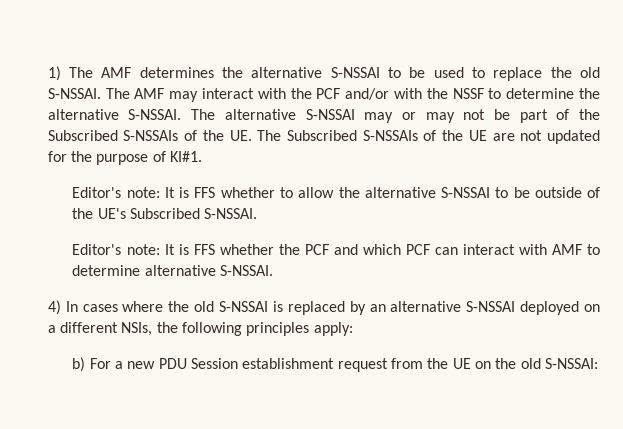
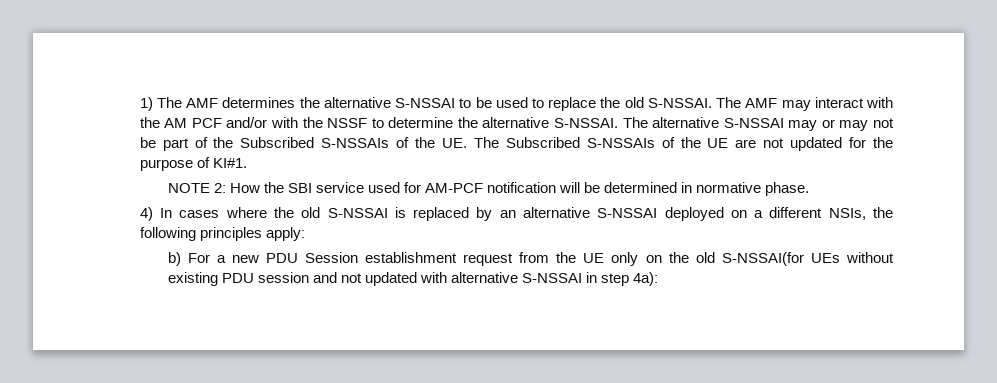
(312, 93) none -> [164,118,188,128] AM
[72,187,600,198] [72,208,258,219] [72,244,601,255] [72,265,274,276] Editor's note: It is FFS whether to allow the alternative S-NSSAI to be outside of the UE's Subscribed S-NSSAI. // Editor's note: It is FFS whether the PCF and which PCF can interact with AMF to determine alternative S-NSSAI. -> [167,182,810,196] NOTE 2: How the SBI service used for AM-PCF notification will be determined in normative phase.
(471, 363) none -> [611,252,639,266] only
[544,358,598,369] S-NSSAI: -> [721,252,895,266] [167,272,659,286] S-NSSAI(for UEs without existing PDU session and not updated with alternative S-NSSAI in step 4a):

